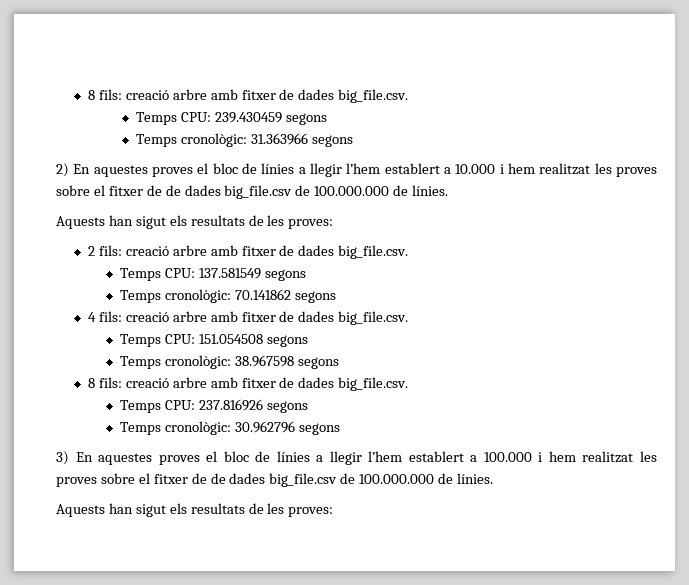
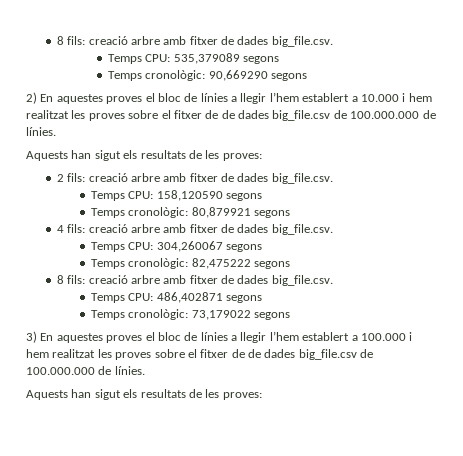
[214,112,327,125] [136,133,308,147] 239.430459 segons // Temps cronològic: 31.363966 -> [173,53,280,64] [107,70,268,81] 535,379089 segons // Temps cronològic: 90,669290
[198,268,306,281] [120,289,291,303] 137.581549 segons // Temps cronològic: 70.141862 -> [156,190,263,201] [90,207,251,218] 158,120590 segons // Temps cronològic: 80,879921
[198,334,308,347] [120,355,294,369] 151.054508 segons // Temps cronològic: 38.967598 -> [156,241,263,252] [90,258,251,269] 304,260067 segons // Temps cronològic: 82,475222
[198,399,308,413] [120,421,295,435] 237.816926 segons // Temps cronològic: 30.962796 -> [156,292,263,303] [90,309,251,320] 486,402871 segons // Temps cronològic: 73,179022

